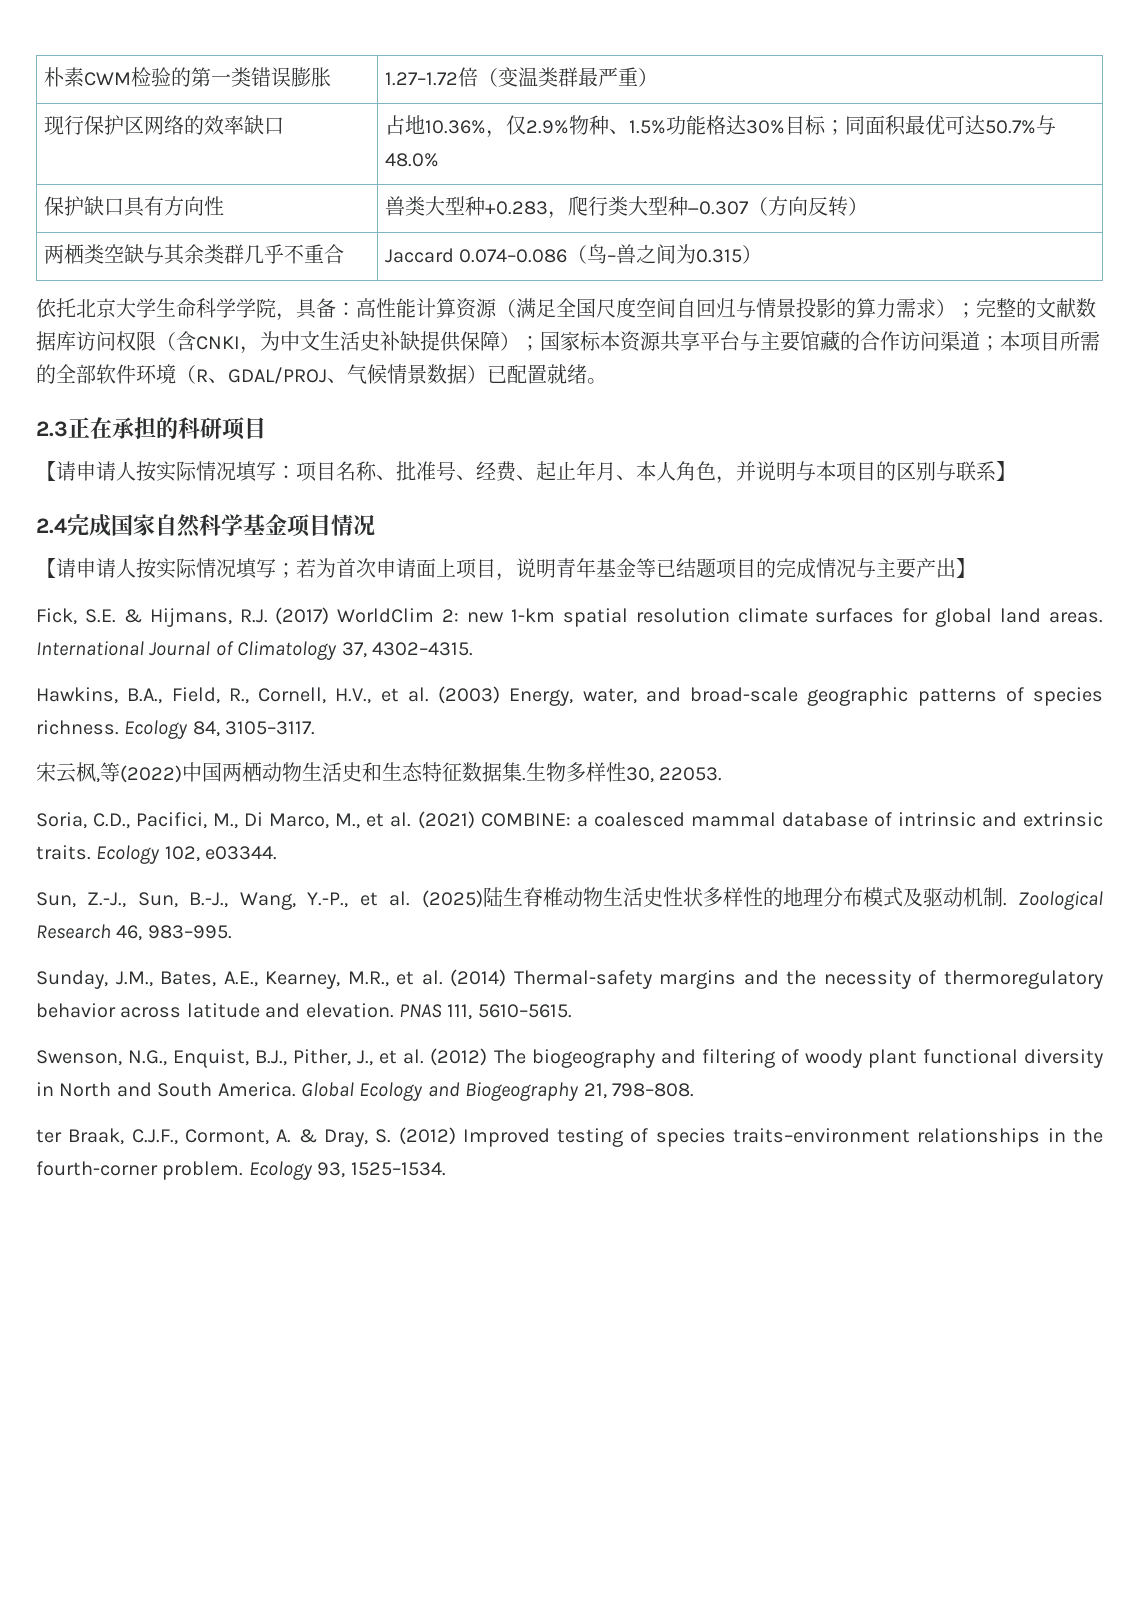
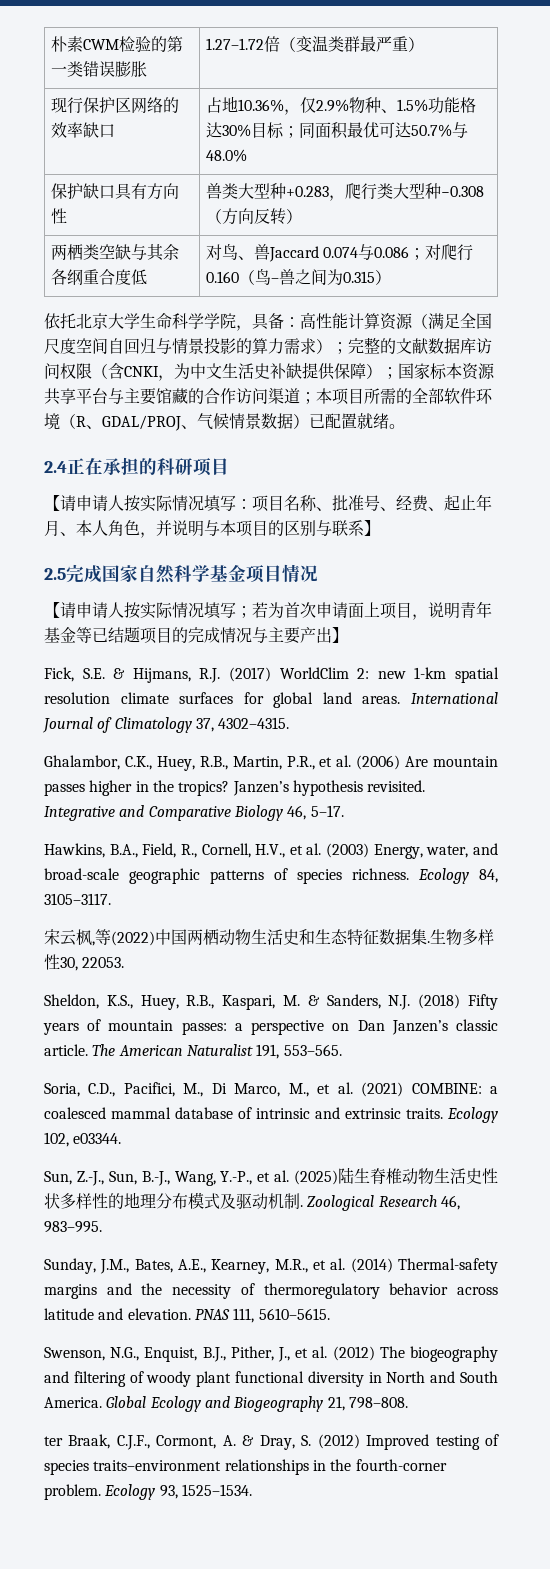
[688,201,750,215] −0.307 -> [440,186,484,197] −0.308
[204,244,305,264] 类群几乎不 -> [50,269,83,285] 各纲
[385,248,568,263] | Jaccard 0.074–0.086 -> [114,269,147,285] [205,244,474,262] [205,271,239,283] 度低 | 对鸟、兽Jaccard 0.074与0.086；对爬行0.160
[36,421,68,437] 2.3 -> [44,461,67,473] 2.4
[36,518,67,534] 2.4 -> [44,568,66,580] 2.5
(473, 649) none -> [44,755,498,771] [44,780,426,796] [44,805,344,821] // Ghalambor, C.K., Huey, R.B., Martin, P.R., et al. (2006) Are mountain passes higher in the tropics? Janzen’s hypothesis revisited. Integrative and Comparative Biology 46, 5–17.
(723, 774) none -> [44,994,499,1010] [43,1019,499,1035] [44,1044,342,1059] // Sheldon, K.S., Huey, R.B., Kaspari, M. & Sanders, N.J. (2018) Fifty years of mountain passes: a perspective on Dan Janzen’s classic article. The American Naturalist 191, 553–565.

